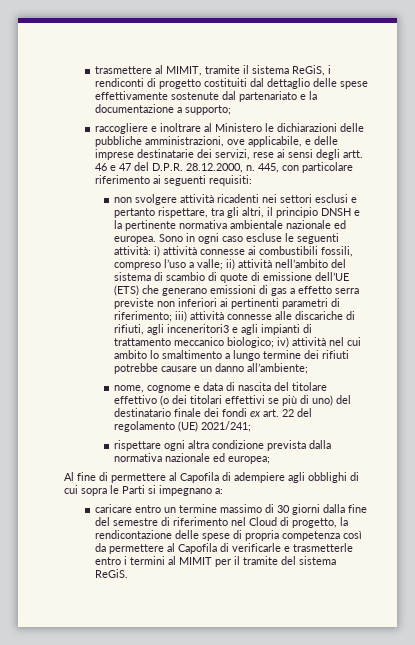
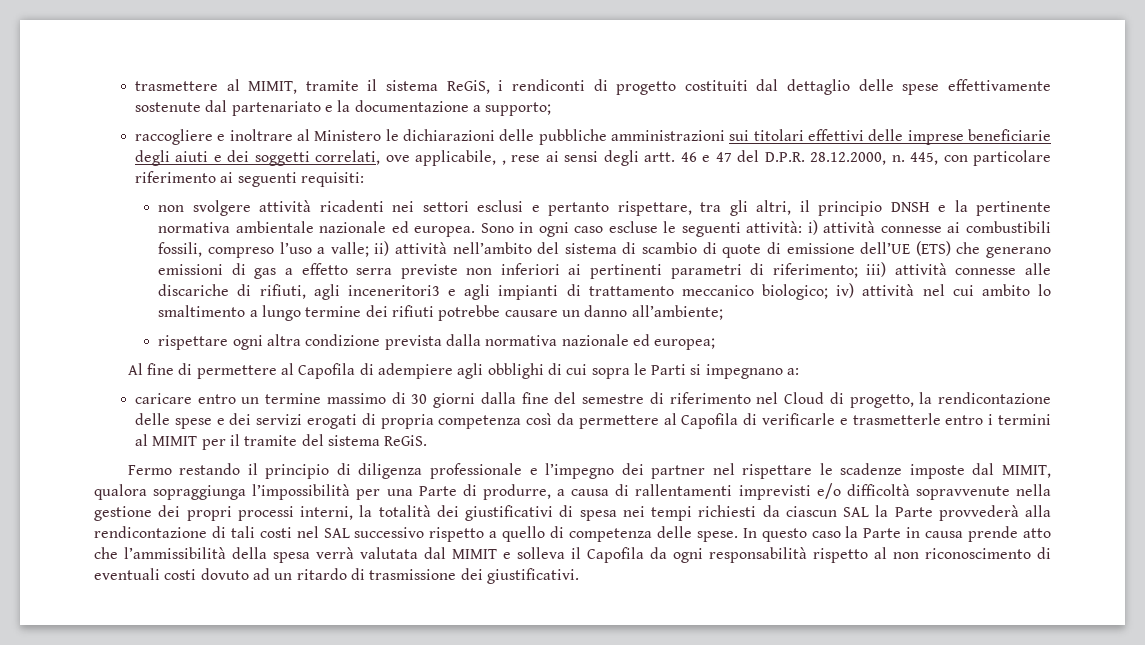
[145,136,339,147] [95,149,251,160] amministrazioni, ove applicabile, e delle imprese destinatarie dei servizi, -> [610,129,1051,145] [134,150,506,166] amministrazioni sui titolari effettivi delle imprese beneficiarie degli aiuti e dei soggetti correlati, ove applicabile, ,
[114,382,328,393] [114,395,352,406] [114,408,313,417] [114,421,252,432] // nome, cognome e data di nascita del titolare effettivo (o dei titolari effettivi se più di uno) del destinatario finale dei fondi ex art. 22 del regolamento (UE) 2021/241; -> (723, 312) none
(231, 537) none -> [216,413,357,429] e dei servizi erogati
(129, 573) none -> [127,463,1051,479] [94,483,1051,500] [94,505,1051,521] [94,526,1051,542] [94,547,1051,563] [94,568,579,584] // Fermo restando il principio di diligenza professionale e l’impegno dei partner nel rispettare le scadenze imposte dal MIMIT, qualora sopraggiunga l’impossibilità per una Parte di produrre, a causa di rallentamenti imprevisti e/o difficoltà sopravvenute nella gestione dei propri processi interni, la totalità dei giustificativi di spesa nei tempi richiesti da ciascun SAL la Parte provvederà alla rendicontazione di tali costi nel SAL successivo rispetto a quello di competenza delle spese. In questo caso la Parte in causa prende atto che l’ammissibilità della spesa verrà valutata dal MIMIT e solleva il Capofila da ogni responsabilità rispetto al non riconoscimento di eventuali costi dovuto ad un ritardo di trasmissione dei giustificativi.

